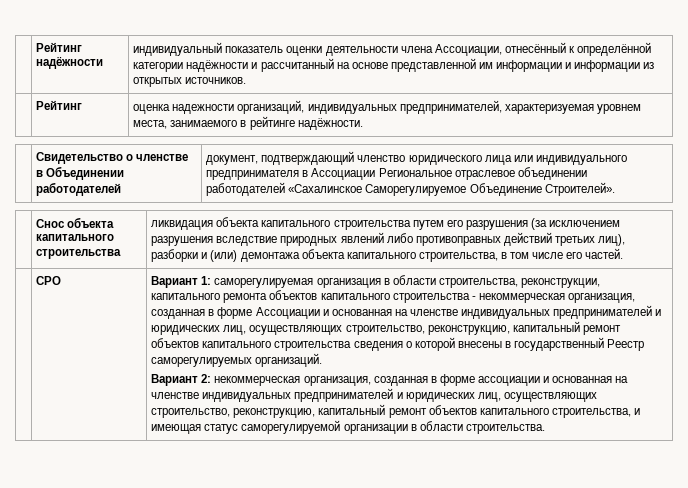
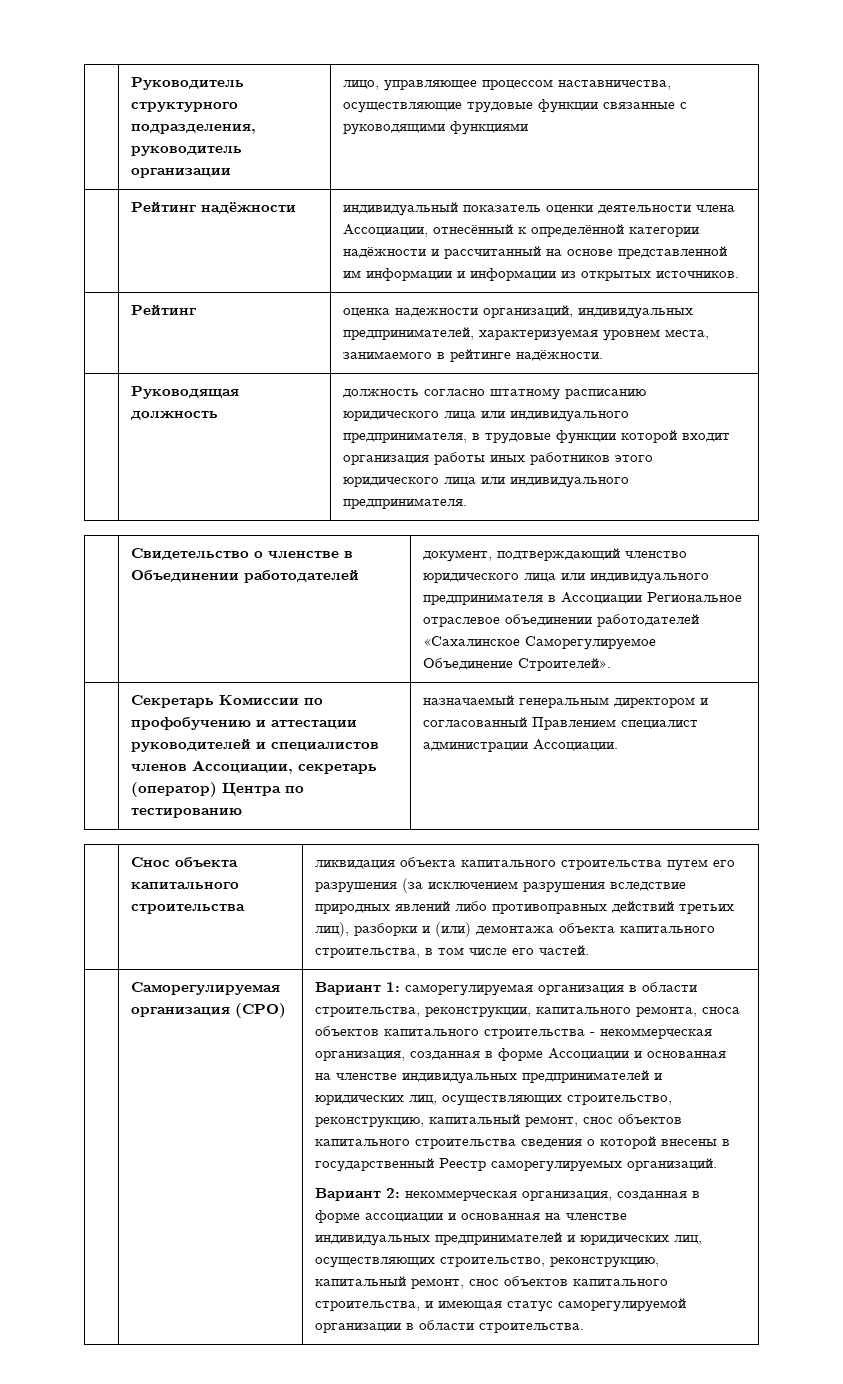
(36, 47) none -> [131,77,245,90] [131,102,239,112] [131,124,257,134] [131,146,243,156] [131,168,232,178] [343,79,672,91] [343,99,688,113] [343,121,529,135] | Руководитель структурного подразделения, руководитель организации | лицо, управляющее процессом наставничества, осуществляющие трудовые функции связанные с руководящими функциями //
(363, 124) none -> [131,386,240,399] [131,411,219,420] [343,388,647,400] [343,411,630,422] [343,430,731,444] [343,452,654,465] [343,477,630,488] [343,498,468,509] // | Руководящая должность | должность согласно штатному расписанию юридического лица или индивидуального предпринимателя, в трудовые функции которой входит организация работы иных работников этого юридического лица или индивидуального предпринимателя.
(615, 189) none -> [131,695,324,708] [131,717,358,730] [131,739,380,752] [131,760,378,774] [131,782,305,797] [131,808,243,818] [423,695,709,708] [423,717,699,730] [423,739,619,752] // | Секретарь Комиссии по профобучению и аттестации руководителей и специалистов членов Ассоциации, секретарь (оператор) Центра по тестированию | назначаемый генеральным директором и согласованный Правлением специалист администрации Ассоциации.
[36,276,62,285] СРО -> [131,982,281,995] [131,1003,287,1018] Саморегулируемая организация (СРО)
[223,293,268,303] ремонта -> [636,1006,741,1017] ремонта, сноса
[582,325,621,335] ремонт -> [525,1116,614,1127] ремонт, снос
[388,408,427,418] ремонт -> [411,1278,500,1289] ремонт, снос

